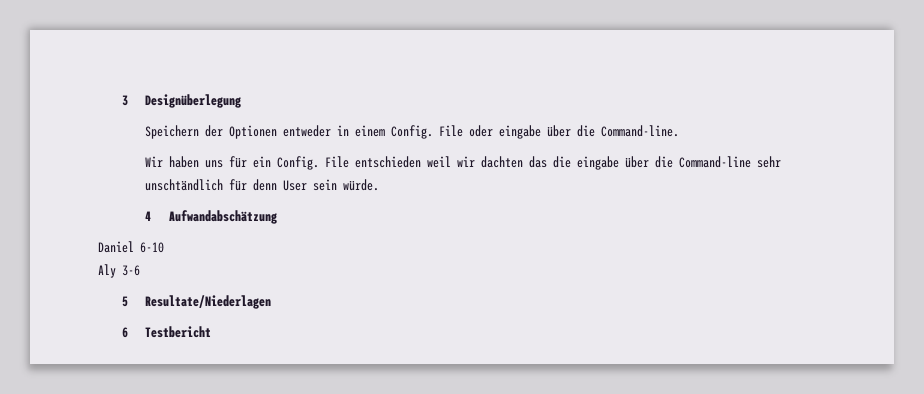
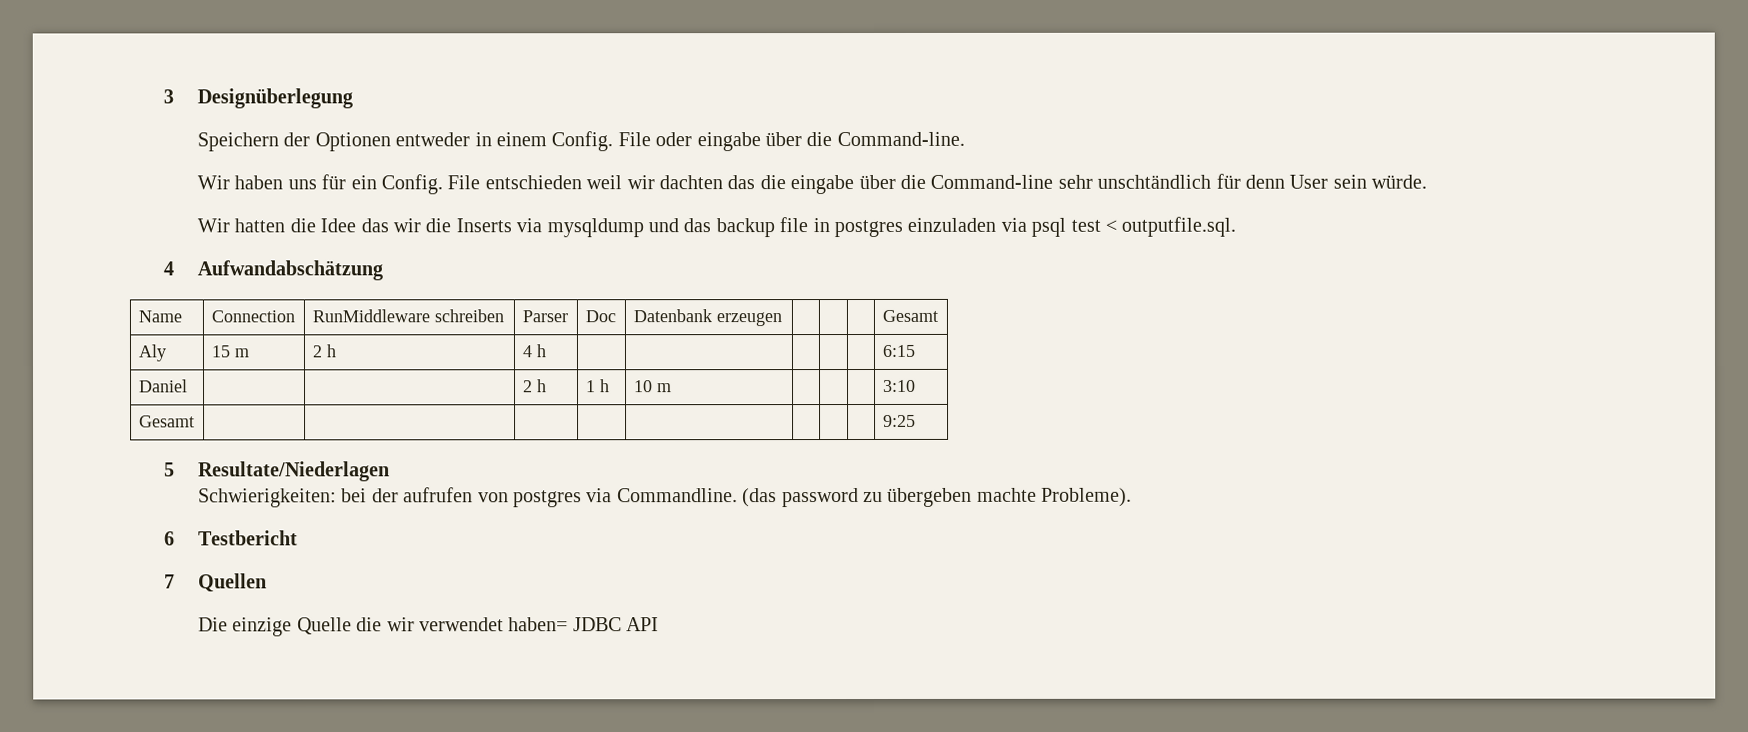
[145,210,277,224] [98,241,164,253] [98,264,140,278] [121,295,272,309] [121,326,212,338] 4 Aufwandabschätzung // Daniel 6-10 // Aly 3-6 // 5 Resultate/Niederlagen // 6 Testbericht -> [197,216,1237,238] [163,260,384,281] [137,310,182,323] [210,310,295,323] [311,309,504,323] [521,310,568,323] [584,310,616,323] [632,309,782,327] [881,309,938,322] [137,344,166,362] [210,345,249,358] [311,344,336,358] [521,344,546,358] [881,344,915,357] [138,379,188,393] [522,379,547,393] [585,379,610,393] [633,380,672,393] [882,379,916,392] [138,415,195,428] [882,414,916,427] [164,461,391,482] [198,487,1133,508] [164,530,299,546] [164,573,268,593] [198,617,660,637] Wir hatten die Idee das wir die Inserts via mysqldump und das backup file in postgres einzuladen via psql test < outputfile.sql. // 4 Aufwandabschätzung // Name | Connection | RunMiddleware schreiben | Parser | Doc | Datenbank erzeugen | | | | Gesamt // Aly | 15 m | 2 h | 4 h | | | | | | 6:15 // Daniel | | | 2 h | 1 h | 10 m | | | | 3:10 // Gesamt | | | | | | | | | 9:25 // 5 Resultate/Niederlagen // Schwierigkeiten: bei der aufrufen von postgres via Commandline. (das password zu übergeben machte Probleme). // 6 Testbericht // 7 Quellen // Die einzige Quelle die wir verwendet haben= JDBC API

